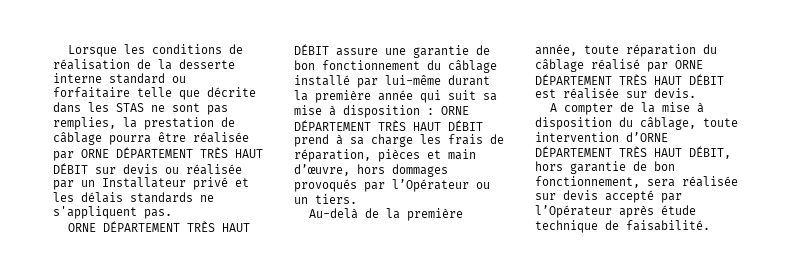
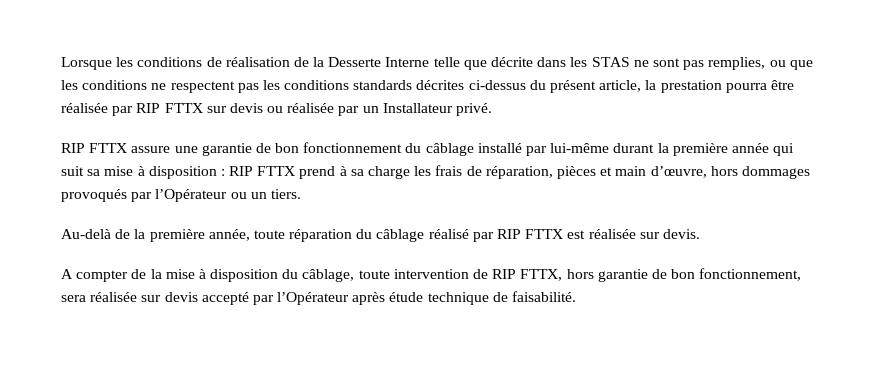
[179,59,235,69] [53,73,186,84] [53,87,130,98] desserte interne standard ou forfaitaire -> [328,57,430,67] Desserte Interne
[123,117,235,130] [53,132,249,145] [53,147,263,161] [53,163,88,174] la prestation de câblage pourra être réalisée par ORNE DÉPARTEMENT TRÈS HAUT DÉBIT -> [769,60,813,70] [61,80,794,93] [61,103,203,116] ou que les conditions ne respectent pas les conditions standards décrites ci-dessus du présent article, la prestation pourra être réalisée par RIP FTTX
[193,177,249,190] [53,192,214,203] [53,206,172,219] [68,221,251,232] [294,44,329,55] privé et les délais standards ne s'appliquent pas. // ORNE DÉPARTEMENT TRÈS HAUT DÉBIT -> [456,103,493,116] [61,143,128,153] privé. // RIP FTTX
[441,106,469,115] [294,120,483,131] ORNE DÉPARTEMENT TRÈS HAUT DÉBIT -> [229,166,296,176] RIP FTTX
[675,60,703,69] [535,74,724,85] ORNE DÉPARTEMENT TRÈS HAUT DÉBIT -> [497,229,564,239] RIP FTTX
[626,132,668,142] [535,146,731,159] d’ORNE DÉPARTEMENT TRÈS HAUT DÉBIT, -> [473,269,563,281] de RIP FTTX,

